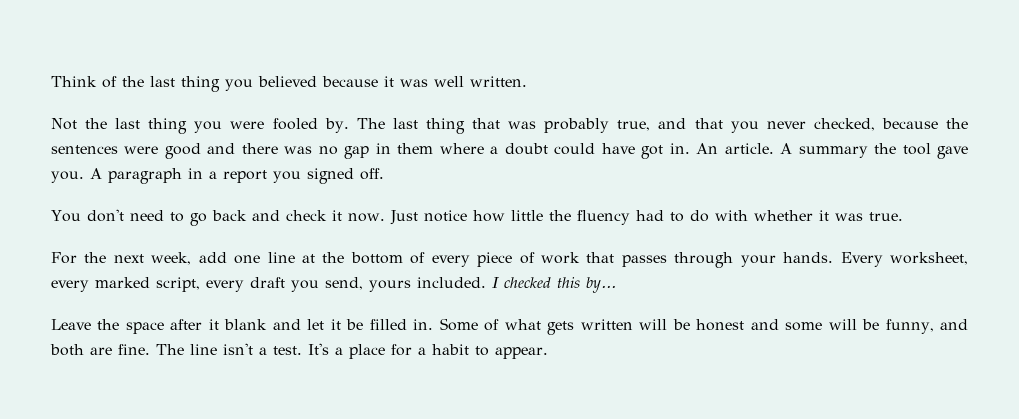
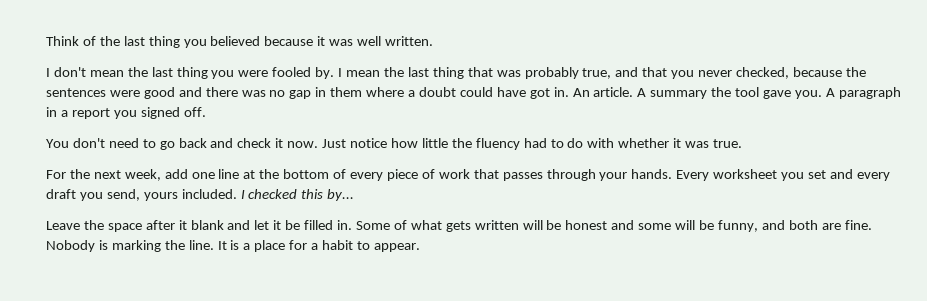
[51,118,77,130] Not -> [46,67,124,77] I don't mean
[356,118,385,129] The -> [338,67,404,77] I mean the
[890,252,969,265] [51,277,200,292] worksheet, every marked script, -> [713,169,853,181] worksheet you set and
[156,343,329,355] The line isn't a test. It's -> [46,240,240,252] Nobody is marking the line. It is

